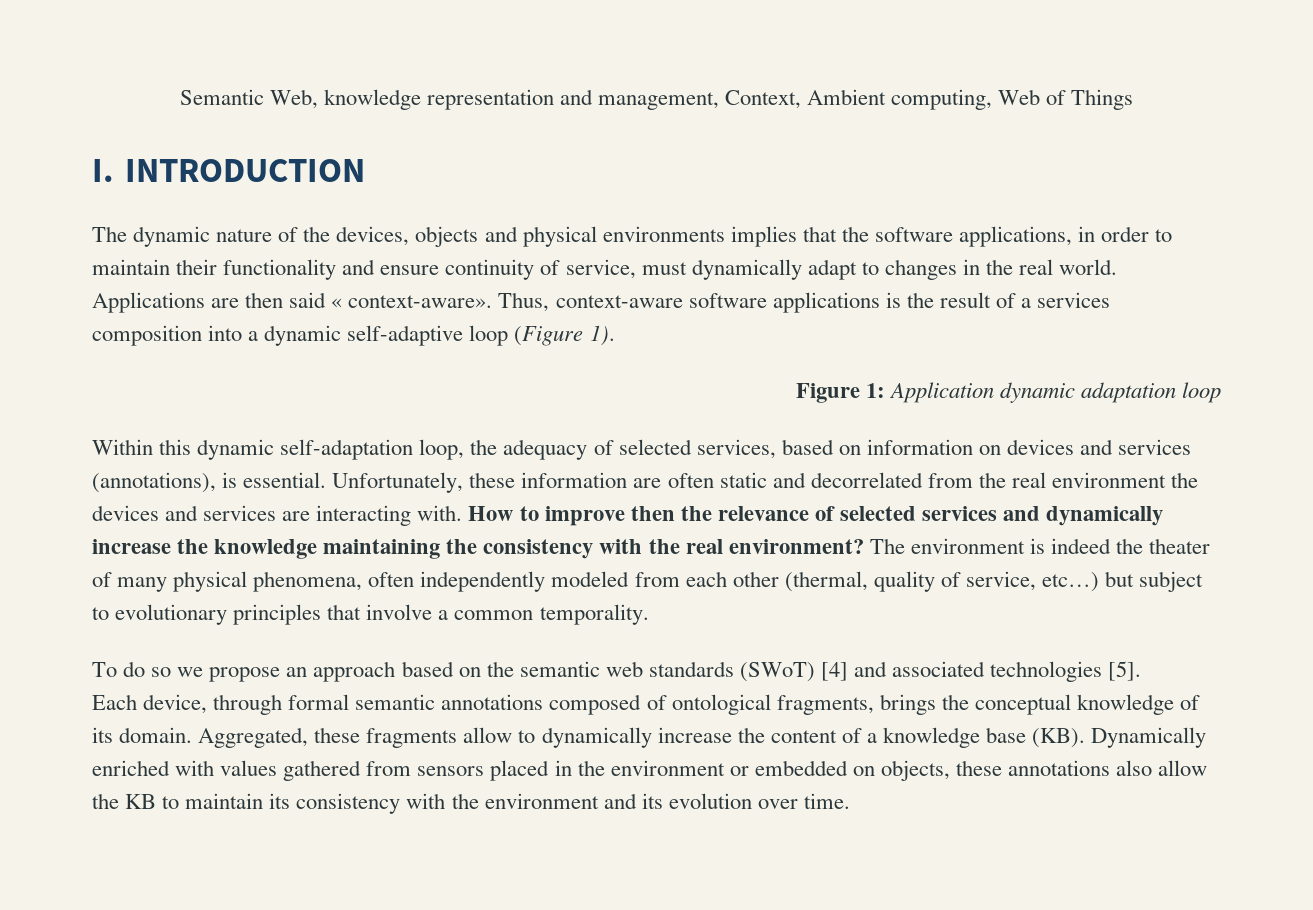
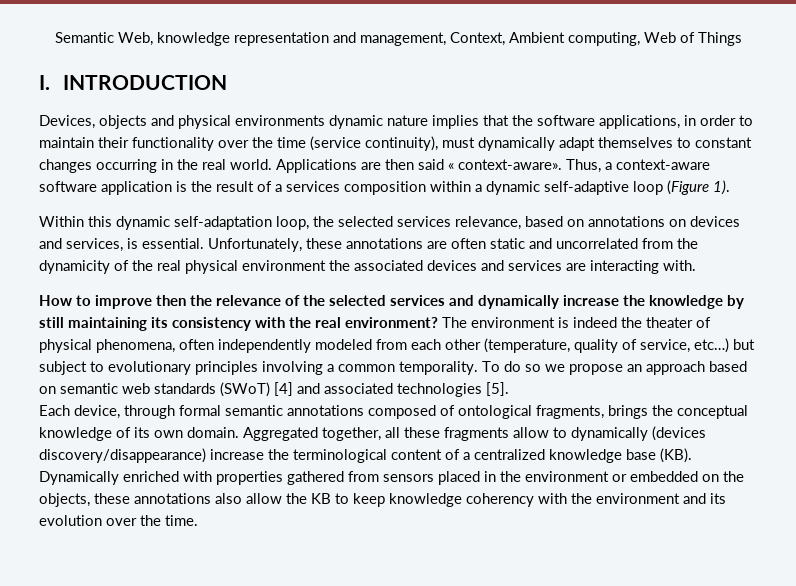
[92,226,410,247] The dynamic nature of the devices, -> [39,115,95,129] Devices,
(725, 234) none -> [329,115,428,129] dynamic nature
[342,259,957,280] and ensure continuity of service, must dynamically adapt to changes -> [218,136,752,151] [39,159,157,173] over the time (service continuity), must dynamically adapt themselves to constant changes occurring
(550, 302) none -> [605,162,612,170] a
[772,292,880,313] applications -> [101,181,172,195] application
[208,325,243,341] into -> [430,181,471,192] within
[795,382,1222,403] // Figure 1: Application dynamic adaptation loop -> (730, 187) none
[503,439,973,460] adequacy of selected services, based on information -> [338,216,665,230] selected services relevance, based on annotations
[1118,439,1192,455] [92,472,216,493] services (annotations), -> [66,238,123,252] services,
[521,472,628,488] information -> [346,238,423,249] annotations
[810,472,923,488] decorrelated -> [556,238,638,249] uncorrelated
[1011,472,1046,488] real -> [39,260,238,274] dynamicity of the real physical
(1199, 480) none -> [354,260,423,271] associated
(463, 513) none -> (696, 265) //
(835, 513) none -> [303,295,325,306] the
[323,539,478,559] maintaining the -> [727,295,744,309] [39,317,168,331] by still maintaining its
[117,577,168,592] many -> (711, 322) none
[784,571,868,592] (thermal, -> [484,338,570,353] (temperature,
[327,604,433,620] that involve -> [262,361,323,375] involving
(649, 614) // -> (478, 368) none
[486,661,514,677] the -> (56, 390) none
[119,727,309,748] domain. Aggregated, -> [154,427,400,441] own domain. Aggregated together, all
[657,727,765,743] increase the -> [652,426,706,441] [39,448,387,463] (devices discovery/disappearance) increase the terminological
(877, 738) none -> [474,449,545,460] centralized
[220,760,278,776] values -> [216,471,283,485] properties
(875, 771) none -> [723,471,744,482] the
[185,793,401,814] maintain its consistency -> [353,493,534,507] keep knowledge coherency
(798, 804) none -> [140,515,161,526] the

